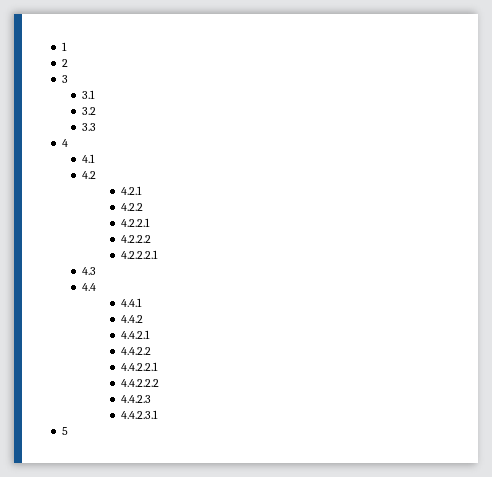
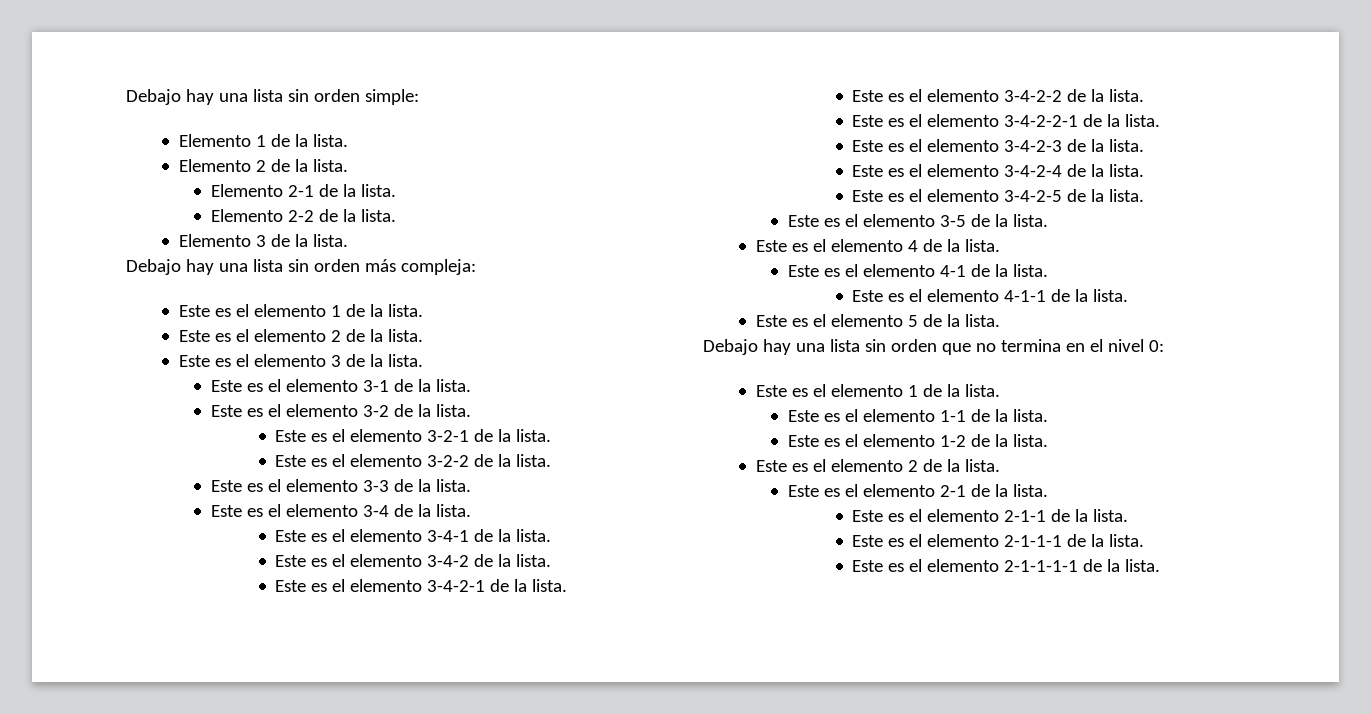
[61,42,67,51] [61,59,68,67] [61,75,68,83] [81,90,95,99] [81,107,96,115] [81,123,96,131] [61,139,68,147] [81,154,95,163] [81,171,96,179] [120,186,142,195] [120,203,143,211] [120,218,150,227] [120,235,151,243] [120,250,158,259] [81,267,96,275] [81,283,96,291] [120,298,142,307] [120,315,143,323] [120,330,150,339] [120,347,151,355] [120,362,158,371] [120,379,159,387] [120,395,151,403] [120,410,158,419] [61,427,68,435] 1 // 2 // 3 // 3.1 // 3.2 // 3.3 // 4 // 4.1 // 4.2 // 4.2.1 // 4.2.2 // 4.2.2.1 // 4.2.2.2 // 4.2.2.2.1 // 4.3 // 4.4 // 4.4.1 // 4.4.2 // 4.4.2.1 // 4.4.2.2 // 4.4.2.2.1 // 4.4.2.2.2 // 4.4.2.3 // 4.4.2.3.1 // 5 -> [126,89,419,105] [178,134,348,147] [178,159,348,172] [210,184,396,197] [210,209,396,222] [178,234,348,247] [126,259,476,275] [178,304,423,317] [178,329,423,342] [178,354,423,367] [210,379,471,392] [210,404,471,417] [275,429,552,442] [275,454,552,467] [210,479,471,492] [210,504,471,517] [275,529,552,542] [275,554,552,567] [275,579,568,592] [852,89,1145,102] [852,114,1161,127] [852,139,1145,152] [852,164,1145,177] [852,189,1145,202] [787,214,1048,227] [755,239,1000,252] [787,264,1048,277] [852,289,1129,302] [755,314,1000,327] [703,339,1164,355] [755,384,1000,397] [787,409,1048,422] [787,434,1048,447] [755,459,1000,472] [787,484,1048,497] [852,509,1129,522] [852,534,1145,547] [852,559,1161,572] Debajo hay una lista sin orden simple: // Elemento 1 de la lista. // Elemento 2 de la lista. // Elemento 2-1 de la lista. // Elemento 2-2 de la lista. // Elemento 3 de la lista. // Debajo hay una lista sin orden más compleja: // Este es el elemento 1 de la lista. // Este es el elemento 2 de la lista. // Este es el elemento 3 de la lista. // Este es el elemento 3-1 de la lista. // Este es el elemento 3-2 de la lista. // Este es el elemento 3-2-1 de la lista. // Este es el elemento 3-2-2 de la lista. // Este es el elemento 3-3 de la lista. // Este es el elemento 3-4 de la lista. // Este es el elemento 3-4-1 de la lista. // Este es el elemento 3-4-2 de la lista. // Este es el elemento 3-4-2-1 de la lista. // Este es el elemento 3-4-2-2 de la lista. // Este es el elemento 3-4-2-2-1 de la lista. // Este es el elemento 3-4-2-3 de la lista. // Este es el elemento 3-4-2-4 de la lista. // Este es el elemento 3-4-2-5 de la lista. // Este es el elemento 3-5 de la lista. // Este es el elemento 4 de la lista. // Este es el elemento 4-1 de la lista. // Este es el elemento 4-1-1 de la lista. // Este es el elemento 5 de la lista. // Debajo hay una lista sin orden que no termina en el nivel 0: // Este es el elemento 1 de la lista. // Este es el elemento 1-1 de la lista. // Este es el elemento 1-2 de la lista. // Este es el elemento 2 de la lista. // Este es el elemento 2-1 de la lista. // Este es el elemento 2-1-1 de la lista. // Este es el elemento 2-1-1-1 de la lista. // Este es el elemento 2-1-1-1-1 de la lista.

